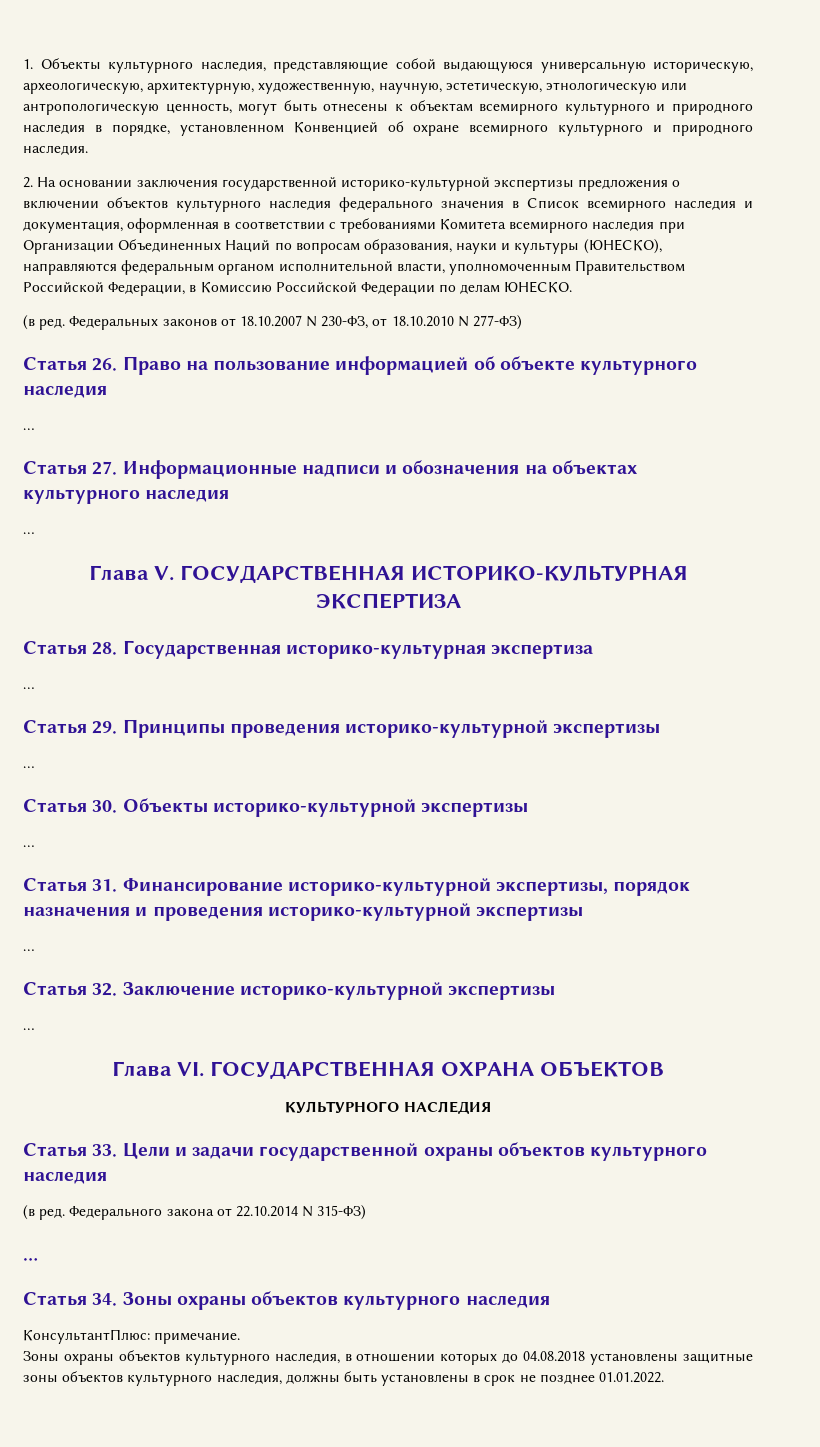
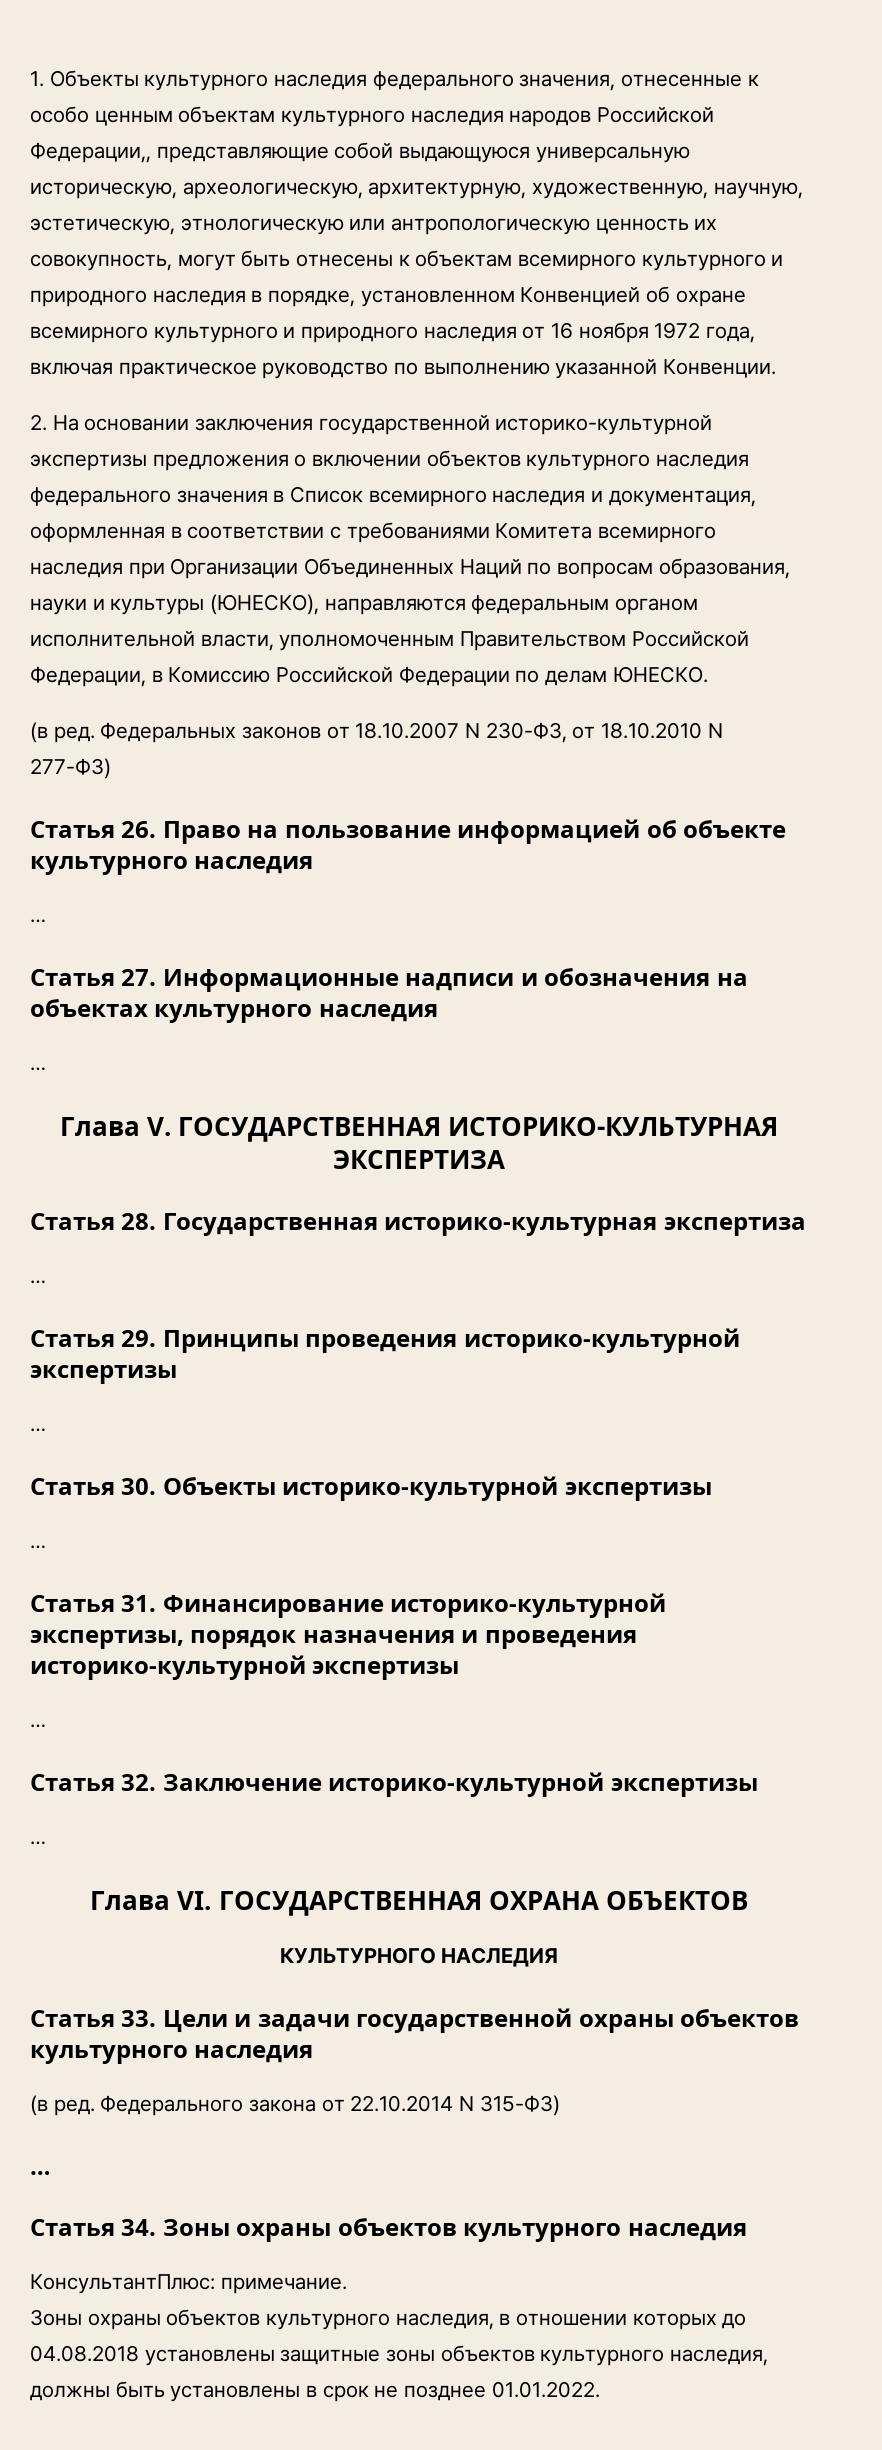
[200,61,266,72] наследия, -> [274,71,759,91] [30,106,715,127] [30,142,151,163] наследия федерального значения, отнесенные к особо ценным объектам культурного наследия народов Российской Федерации,,
[165,103,232,114] ценность, -> [595,218,718,234] [30,254,172,271] ценность их совокупность,
[23,145,88,155] наследия. -> [423,322,756,343] [30,359,777,379] наследия от 16 ноября 1972 года, включая практическое руководство по выполнению указанной Конвенции.

